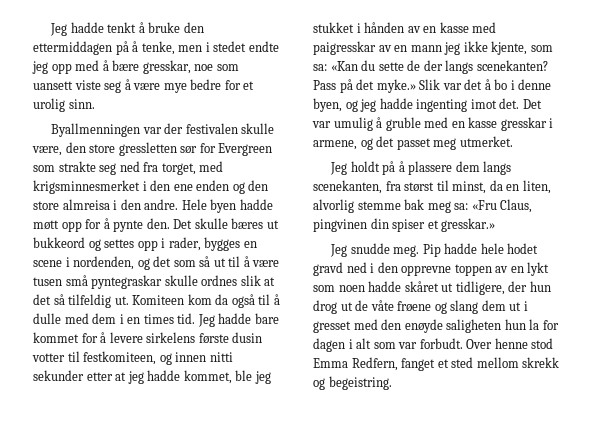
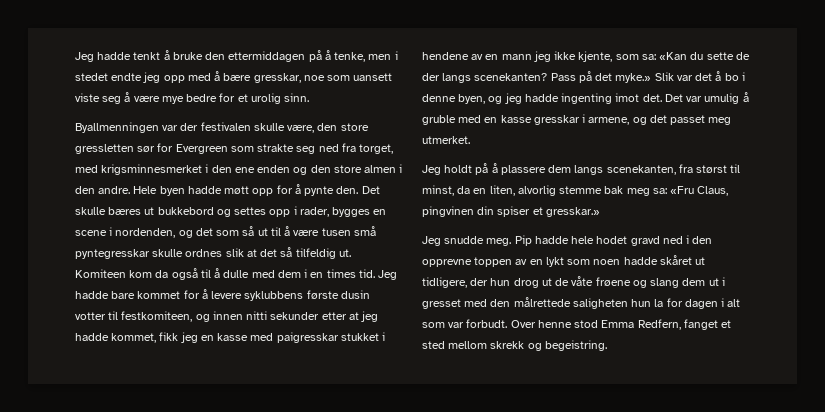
[62,199,110,210] almreisa -> [364,165,397,173] almen
[33,237,85,248] bukkeord -> [157,207,214,215] bukkebord
[91,275,163,289] pyntegraskar -> [75,249,150,259] pyntegresskar
[146,332,196,343] sirkelens -> [244,291,304,301] syklubbens
[235,370,271,384] [313,22,421,33] ble jeg stukket i hånden av -> [159,332,198,343] fikk jeg
(376, 48) none -> [340,332,386,341] [422,52,469,60] stukket i hendene
[404,319,443,333] enøyde -> [513,297,571,307] målrettede

